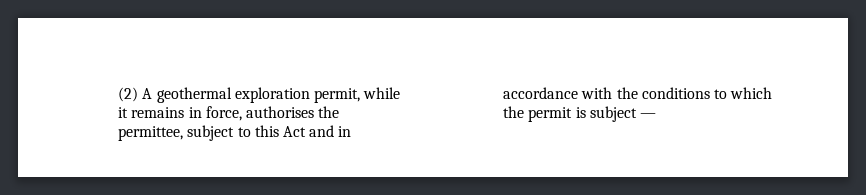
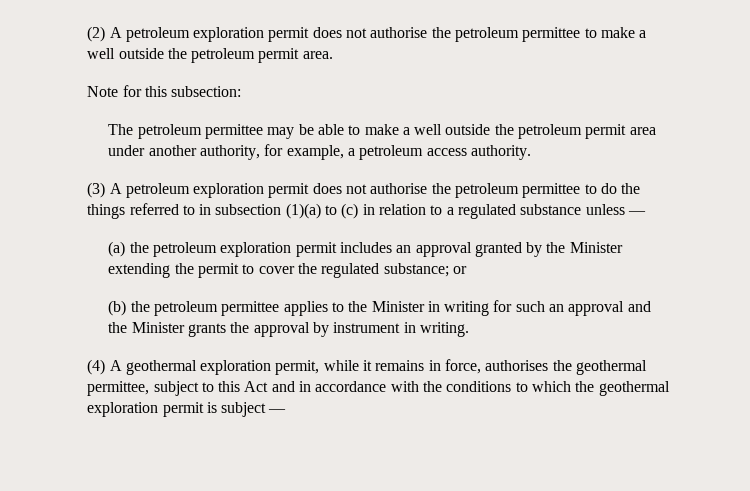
(153, 93) none -> [125,27,647,42] [87,48,333,63] [87,85,242,97] [108,124,656,139] [108,144,531,160] [87,182,641,198] [87,203,646,219] [108,241,623,257] [108,263,467,278] [108,300,651,316] [108,322,469,337] [87,359,122,375] petroleum exploration permit does not authorise the petroleum permittee to make a well outside the petroleum permit area. // Note for this subsection: // The petroleum permittee may be able to make a well outside the petroleum permit area under another authority, for example, a petroleum access authority. // (3) A petroleum exploration permit does not authorise the petroleum permittee to do the things referred to in subsection (1)(a) to (c) in relation to a regulated substance unless — // (a) the petroleum exploration permit includes an approval granted by the Minister extending the permit to cover the regulated substance; or // (b) the petroleum permittee applies to the Minister in writing for such an approval and the Minister grants the approval by instrument in writing. // (4) A
(340, 112) none -> [576,360,648,375] geothermal
(525, 112) none -> [598,381,670,396] [87,402,159,417] geothermal exploration

